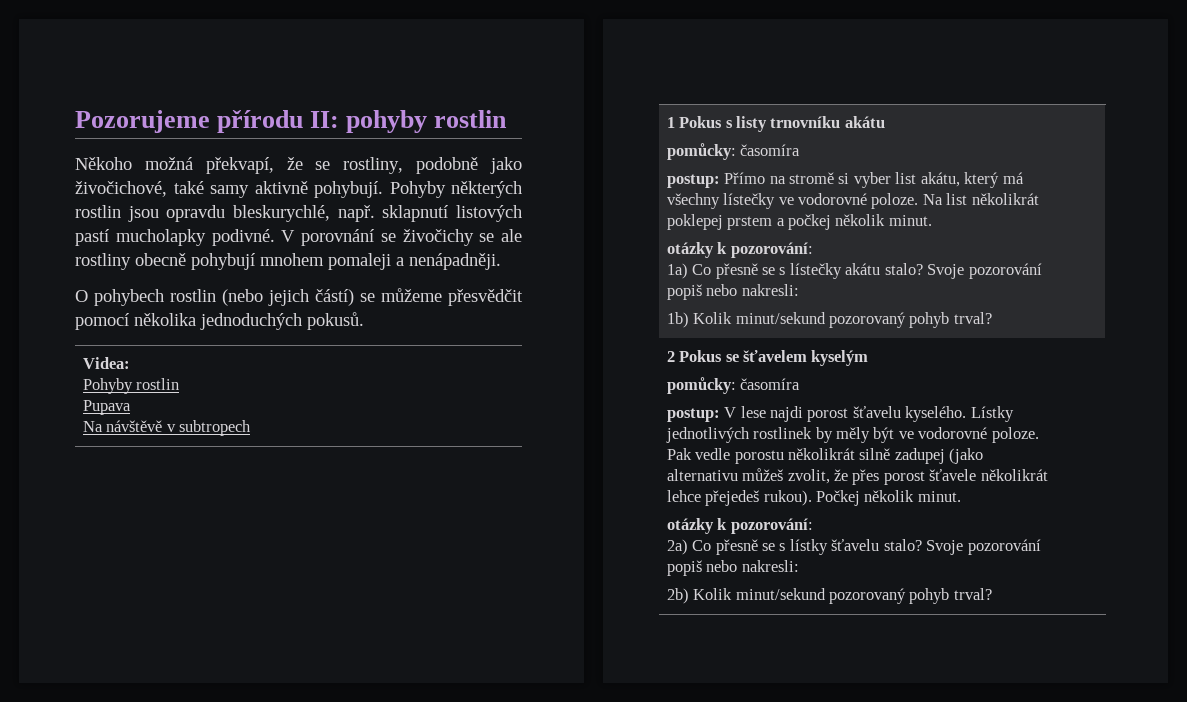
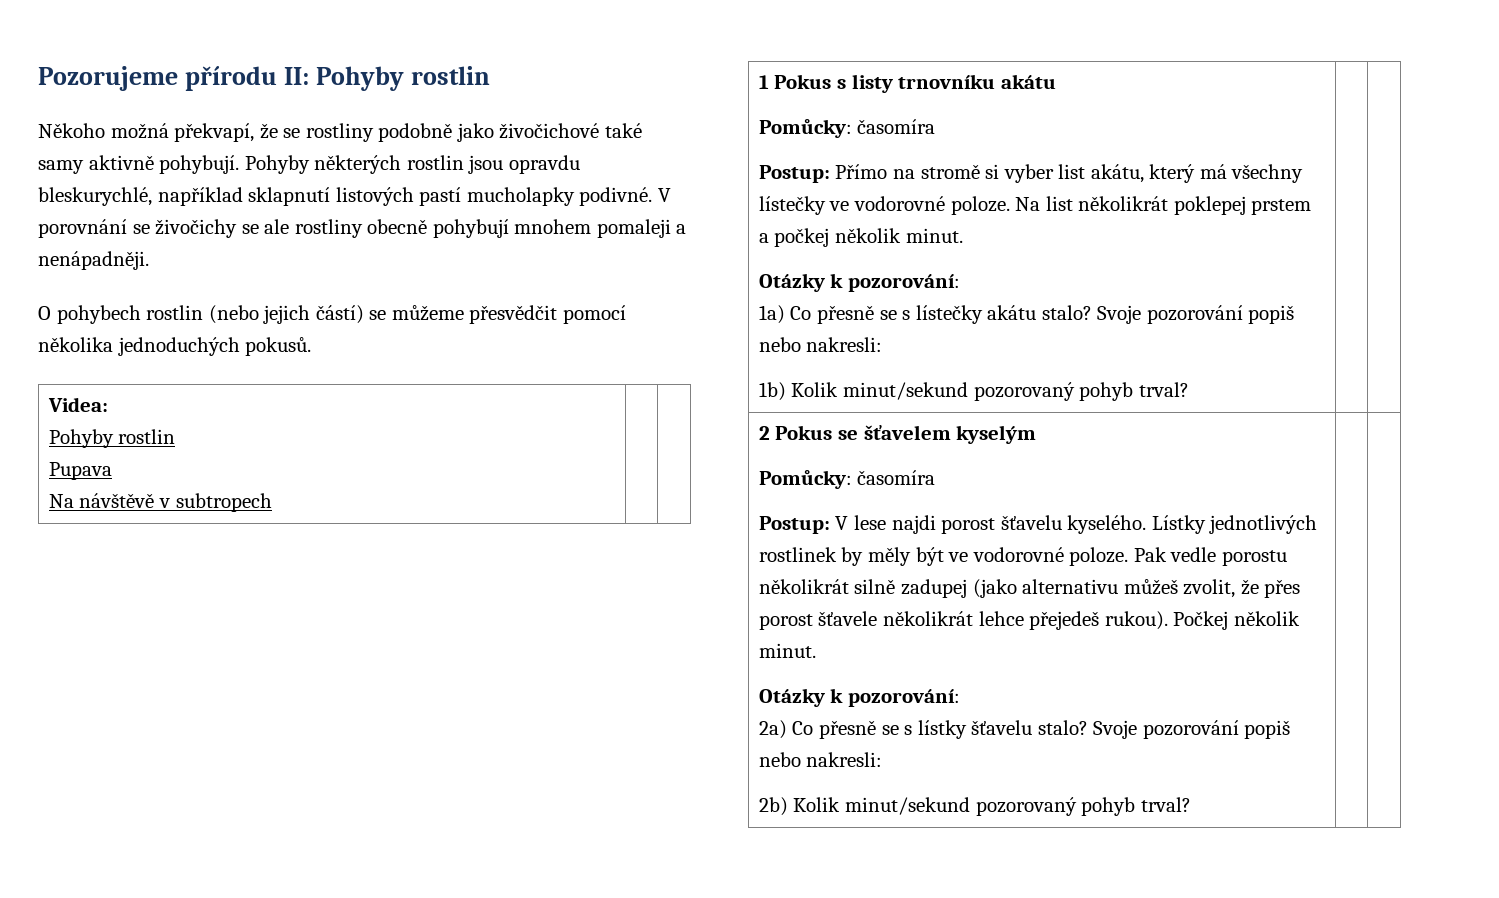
[346,110,428,133] pohyby -> [316,66,405,91] Pohyby
[343,157,404,174] rostliny, -> [305,123,374,142] rostliny
[75,181,167,197] živočichové, -> [499,123,600,139] živočichové
[337,205,375,222] např. -> [157,187,243,206] například
[666,143,801,160] [666,174,720,188] pomůcky: časomíra // postup: -> [758,119,936,138] [758,165,830,183] Pomůcky: časomíra // Postup:
[666,242,714,258] otázky -> [758,273,825,292] Otázky
[666,377,801,394] [666,408,720,422] pomůcky: časomíra // postup: -> [758,470,936,489] [758,516,830,534] Pomůcky: časomíra // Postup:
[666,518,714,534] otázky -> [758,688,825,707] Otázky

